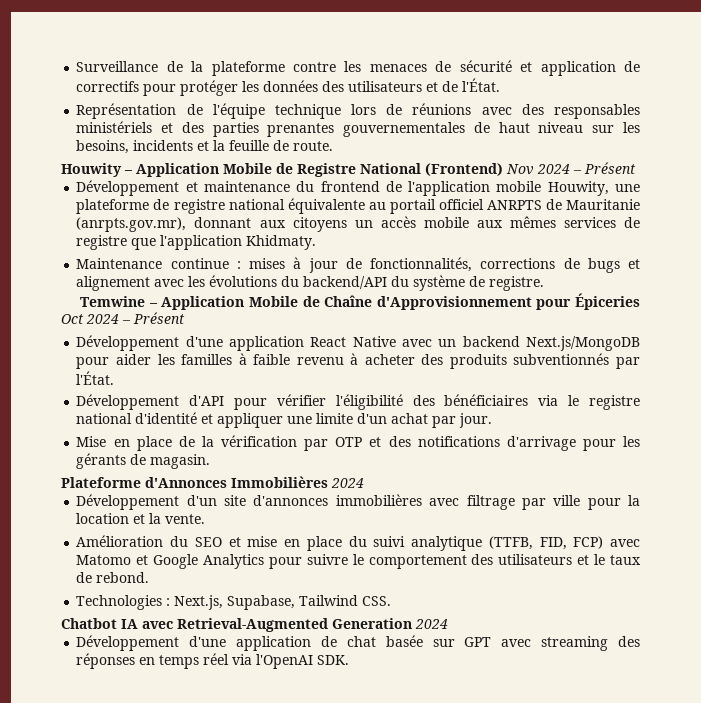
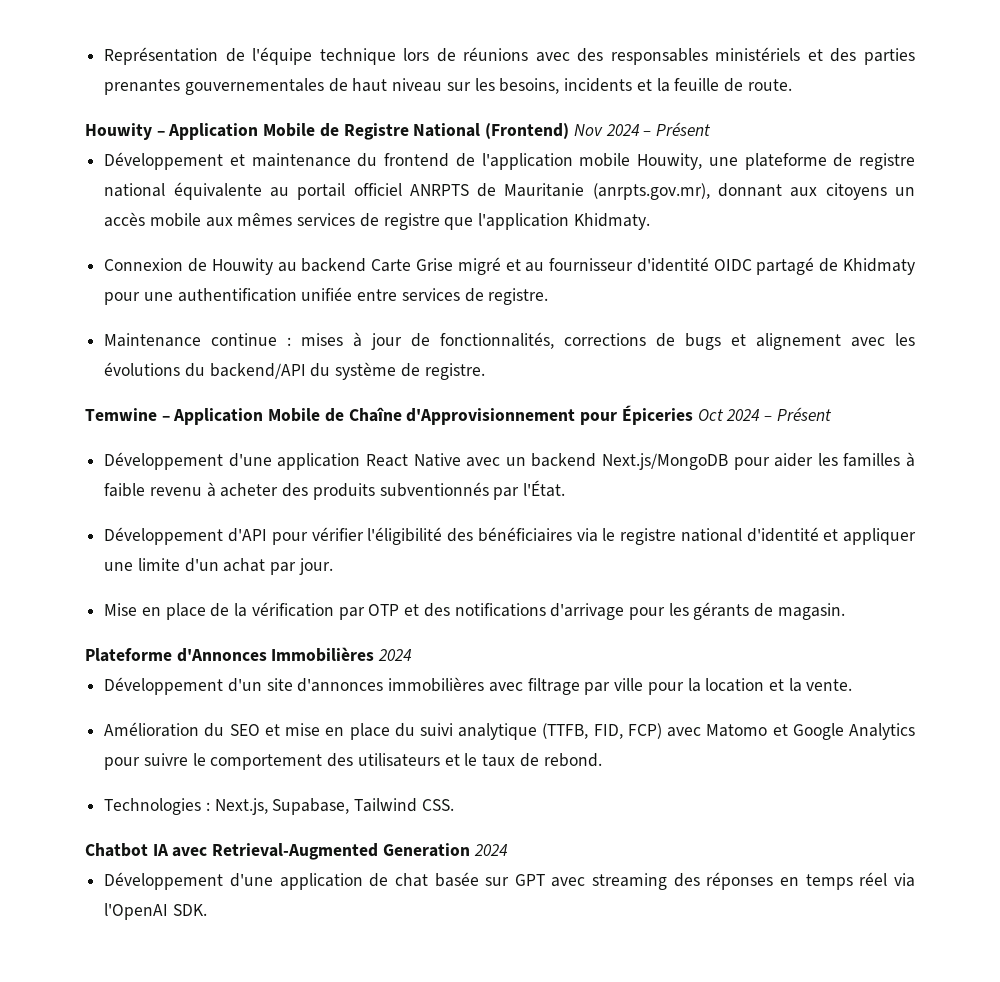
[76,60,641,76] [76,78,501,96] Surveillance de la plateforme contre les menaces de sécurité et application de correctifs pour protéger les données des utilisateurs et de l'État. // -> (104, 56) none
(317, 242) none -> [104,257,915,275] [104,287,549,305] // Connexion de Houwity au backend Carte Grise migré et au fournisseur d'identité OIDC partagé de Khidmaty pour une authentification unifiée entre services de registre.

